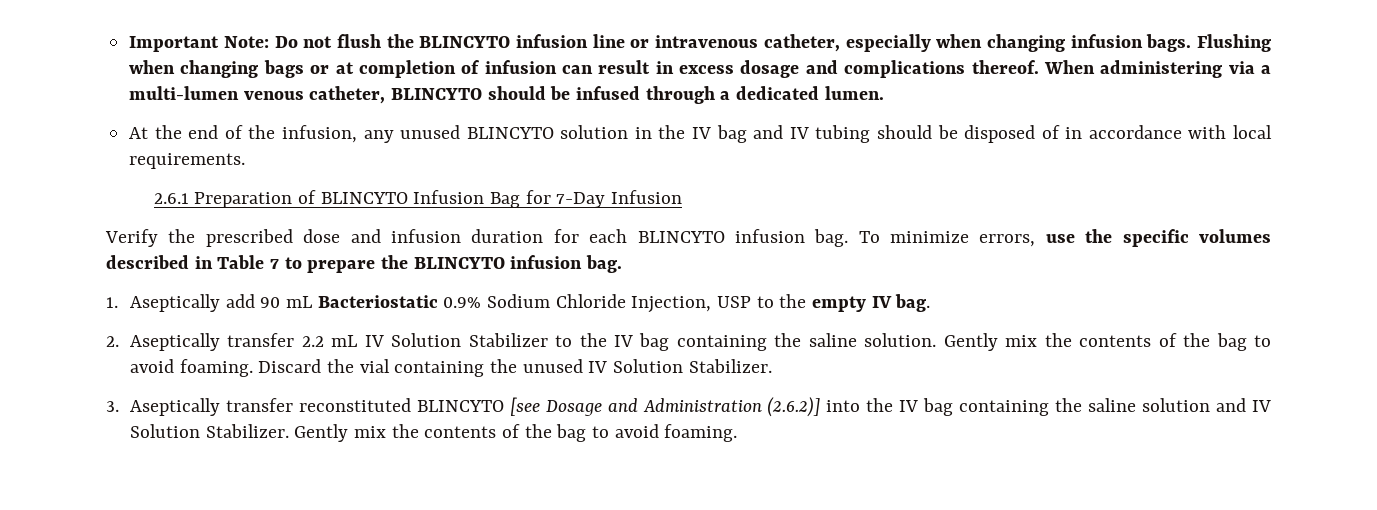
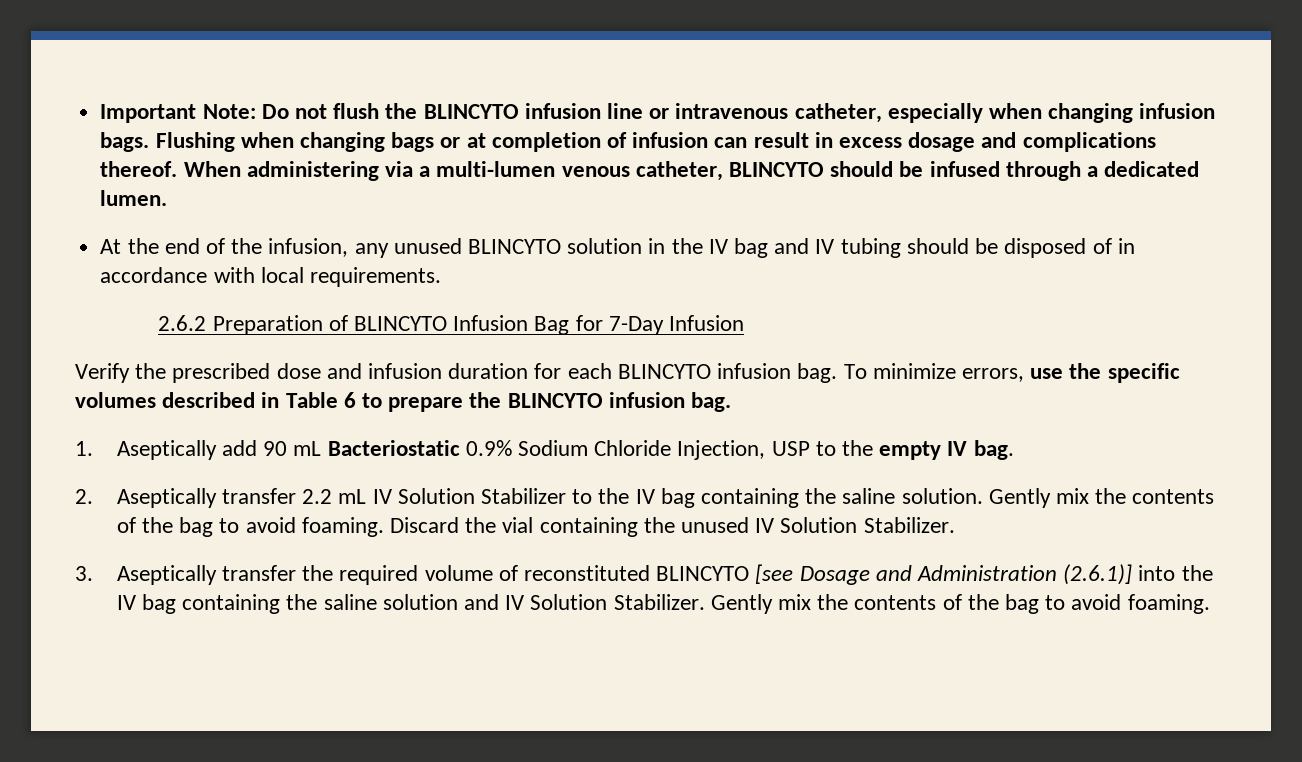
[153,193,189,204] 2.6.1 -> [158,315,207,331] 2.6.2
[270,259,280,269] 7 -> [343,392,356,408] 6
(293, 405) none -> [302,565,518,585] the required volume of
[767,397,821,417] (2.6.2)] -> [1063,564,1133,585] (2.6.1)]

